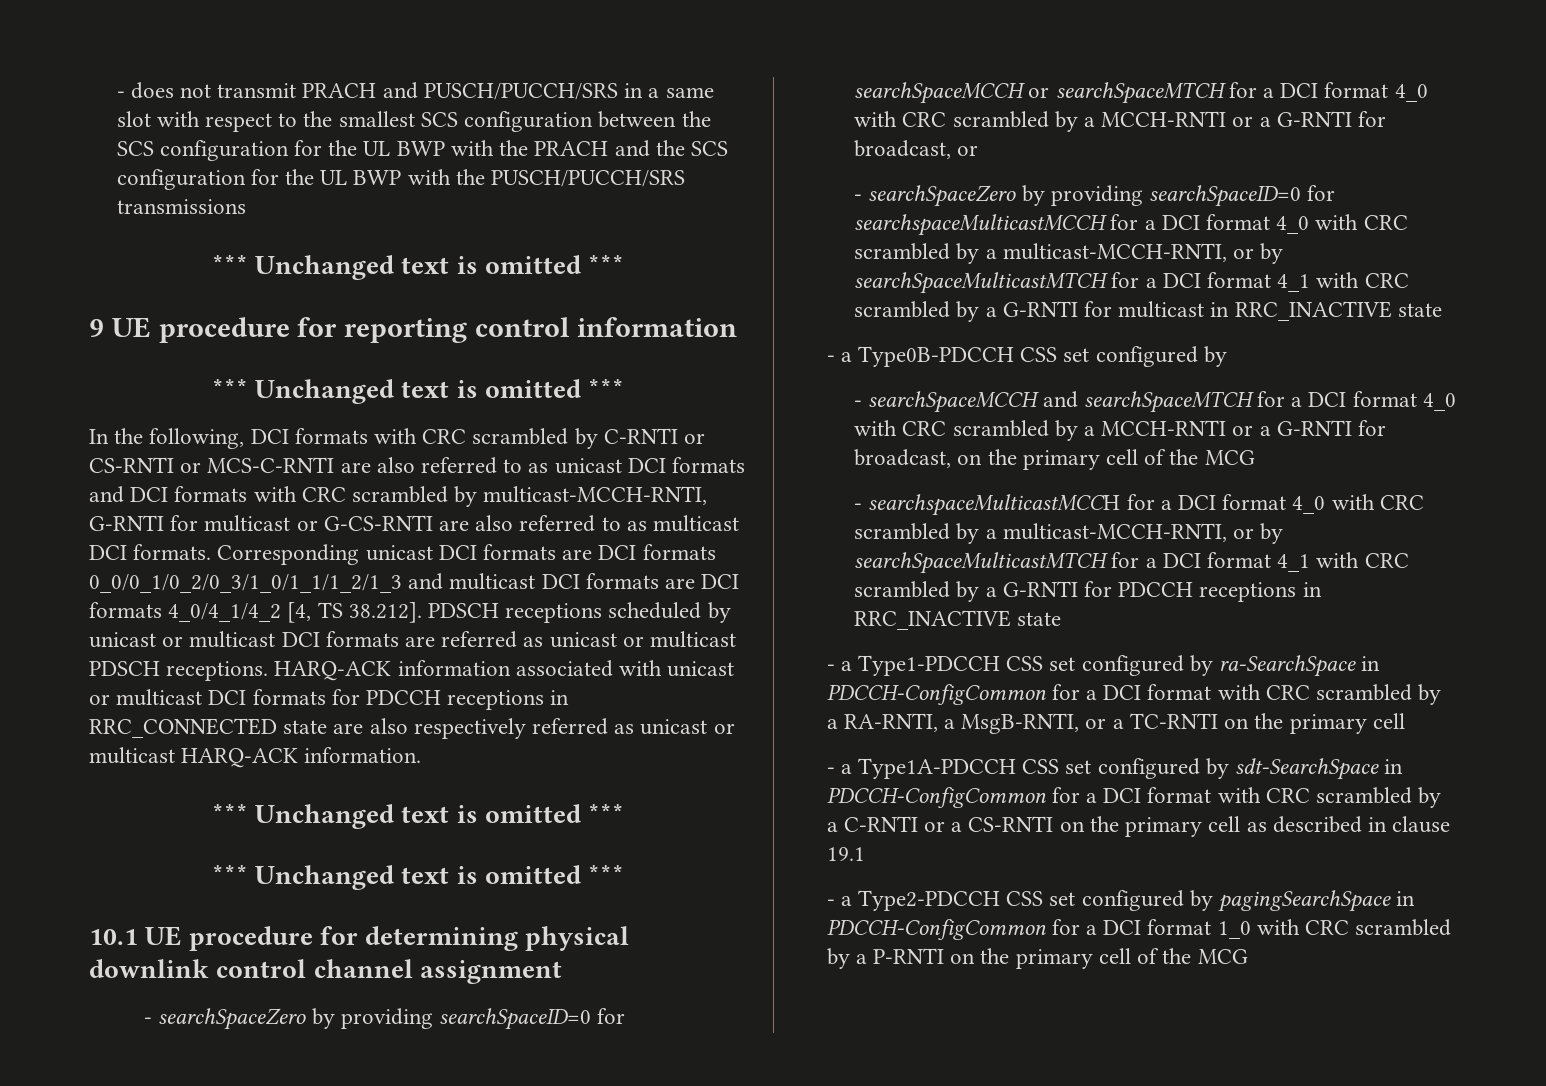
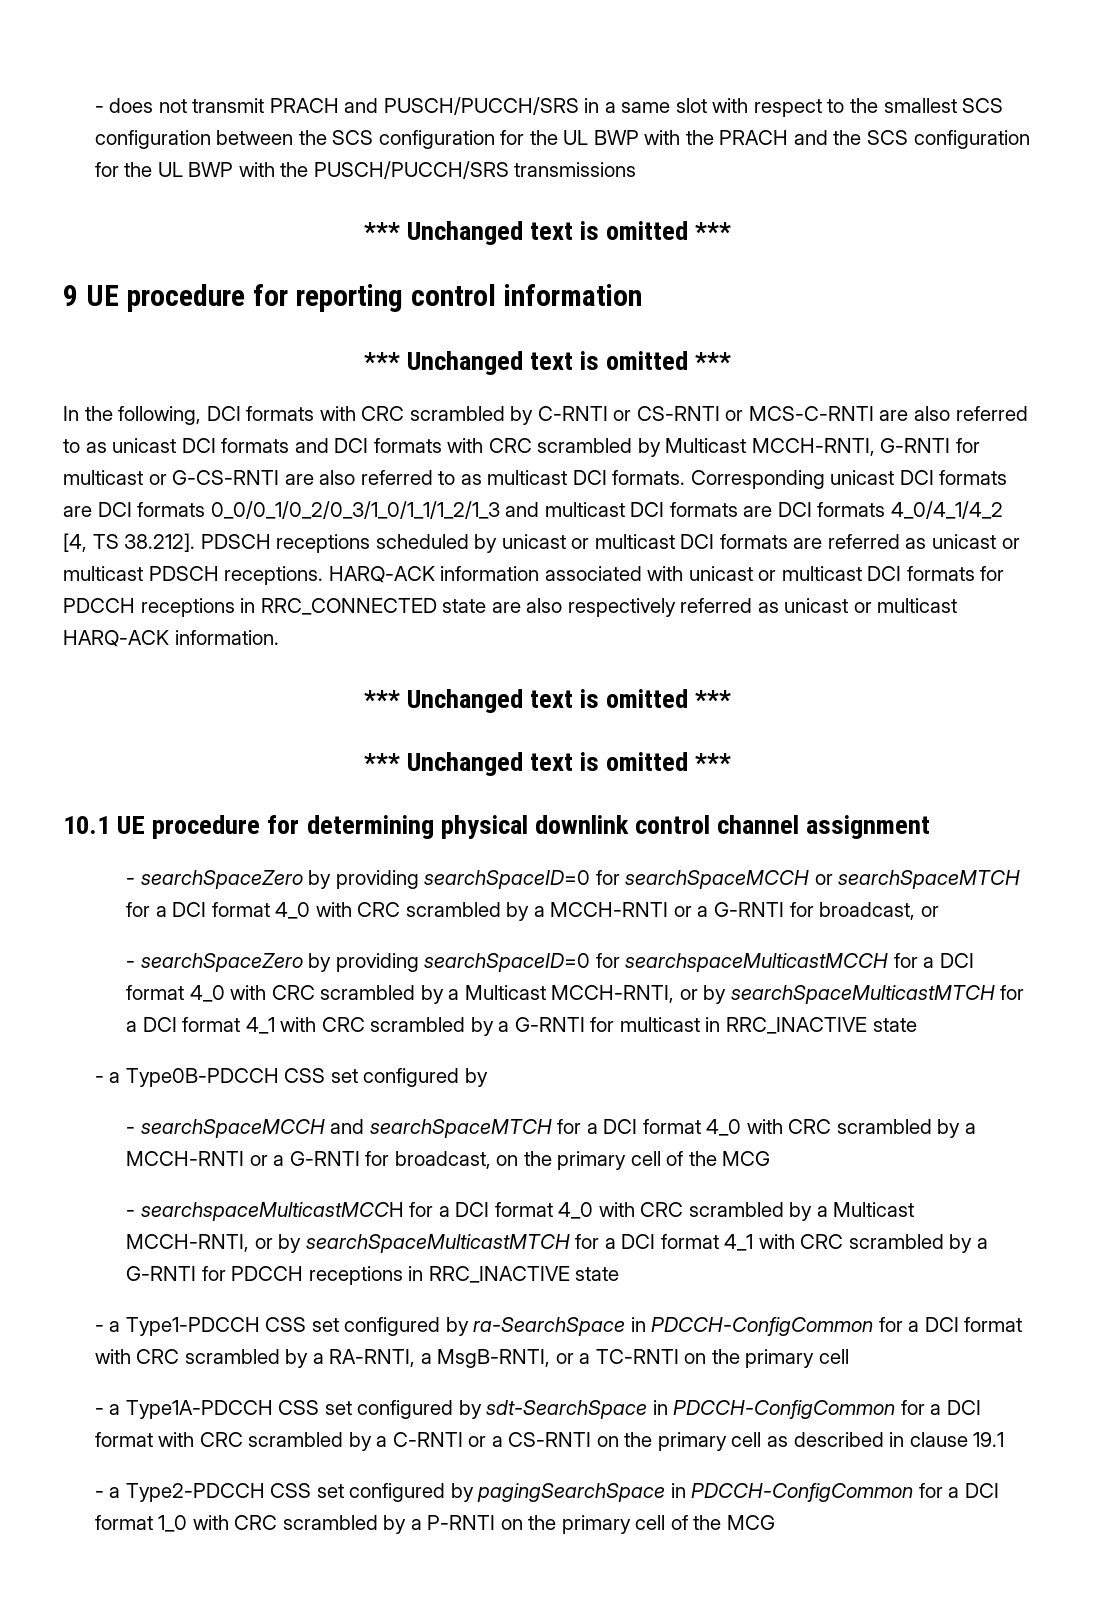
[483,486,708,505] multicast-MCCH-RNTI, -> [665,438,875,456] Multicast MCCH-RNTI,
[1002,243,1227,262] multicast-MCCH-RNTI, -> [464,985,675,1003] Multicast MCCH-RNTI,
[1002,523,1227,542] multicast-MCCH-RNTI, -> [833,1202,915,1217] [126,1234,250,1252] Multicast MCCH-RNTI,

